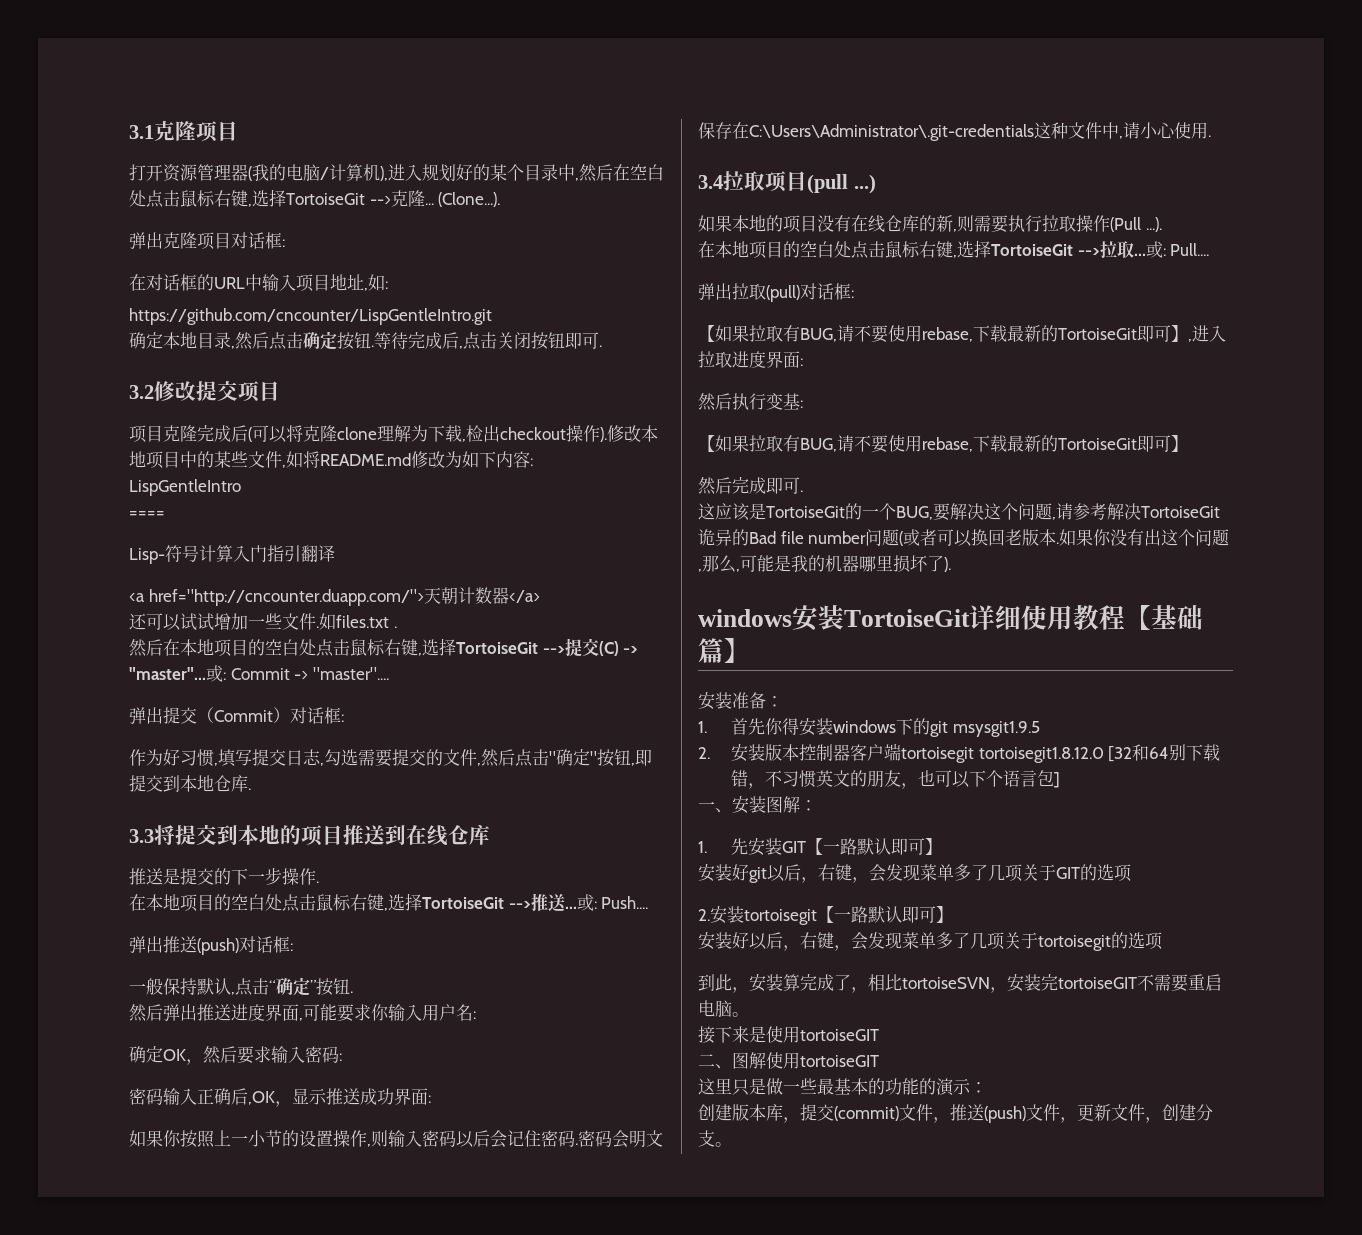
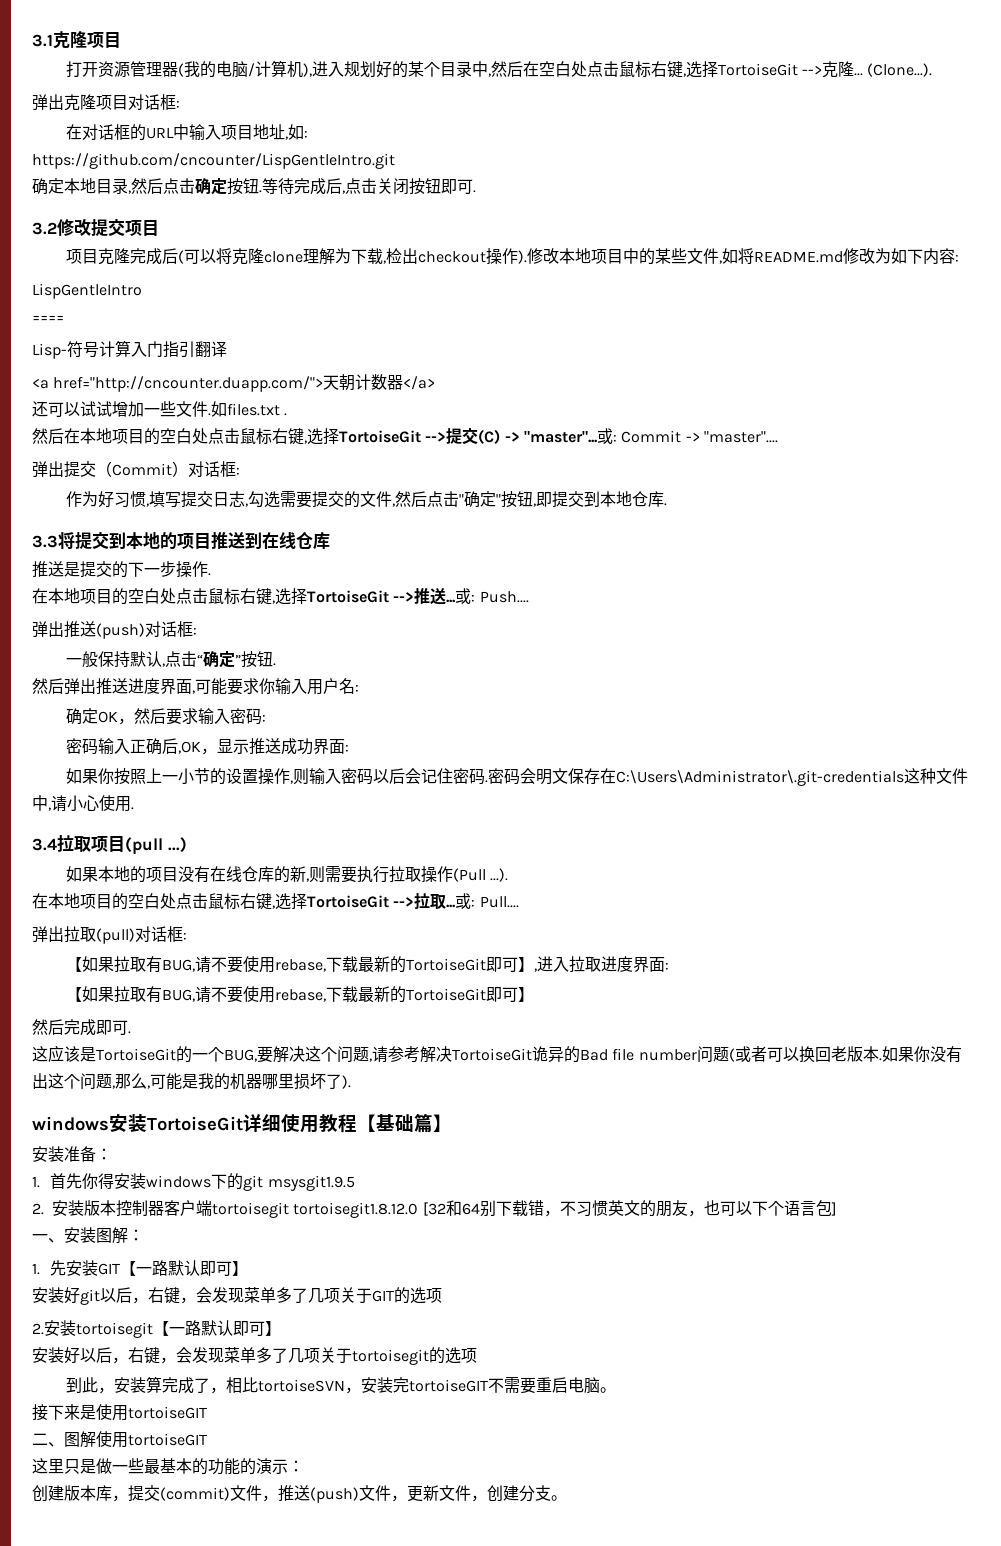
[698,393,803,411] // 然后执行变基: -> (669, 966) none

